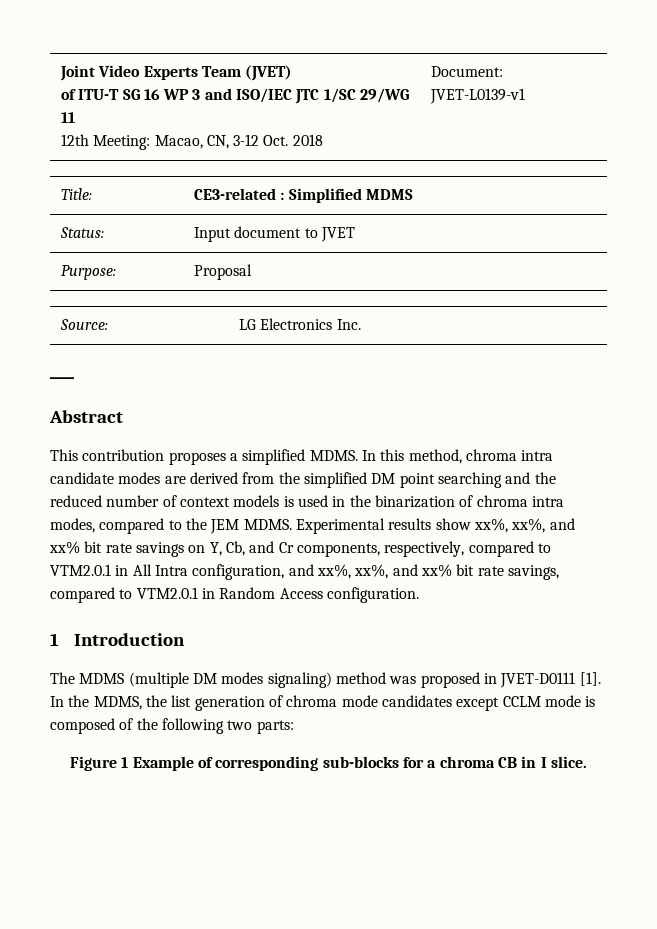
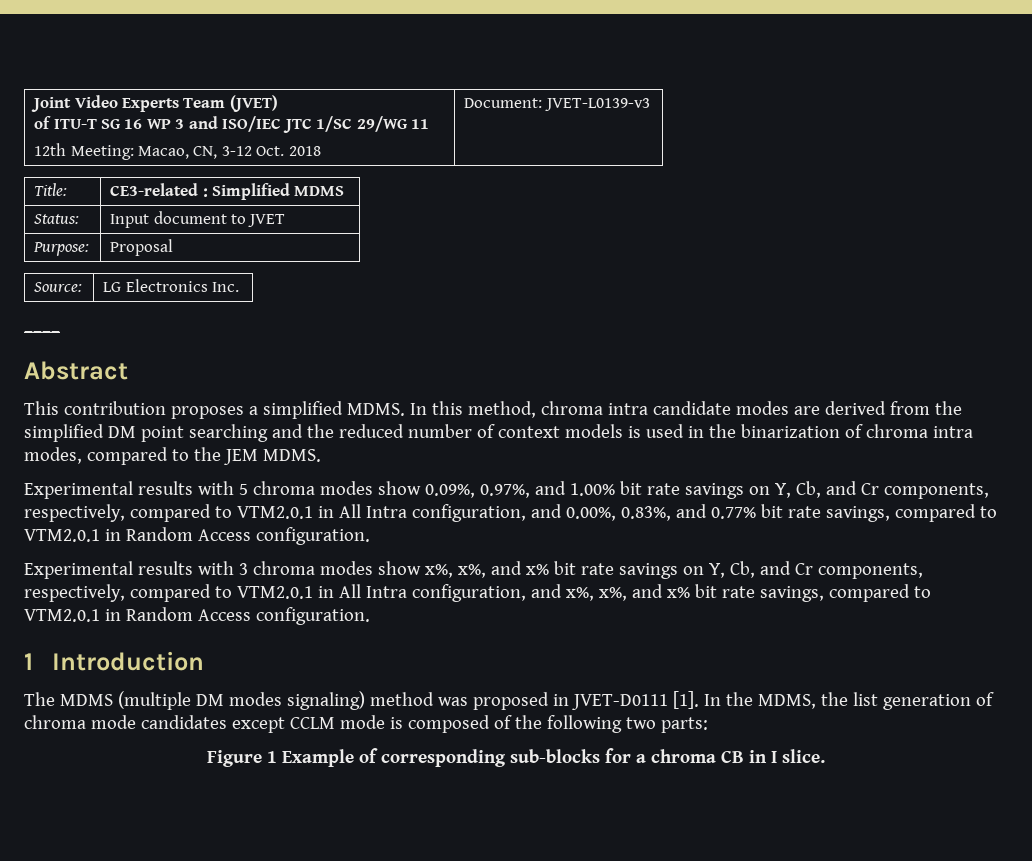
[429,88,525,104] JVET-L0139-v1 -> [544,98,650,111] JVET-L0139-v3
[295,518,575,534] [49,541,80,554] Experimental results show xx%, xx%, and xx% -> [24,481,615,499] // Experimental results with 5 chroma modes show 0.09%, 0.97%, and 1.00%
[316,564,452,579] xx%, xx%, and xx% -> [565,504,997,522] [24,527,370,545] [24,561,923,579] [24,584,690,602] 0.00%, 0.83%, and 0.77% bit rate savings, compared to VTM2.0.1 in Random Access configuration. // Experimental results with 3 chroma modes show x%, x%, and x% bit rate savings on Y, Cb, and Cr components, respectively, compared to VTM2.0.1 in All Intra configuration, and x%, x%, and x%

